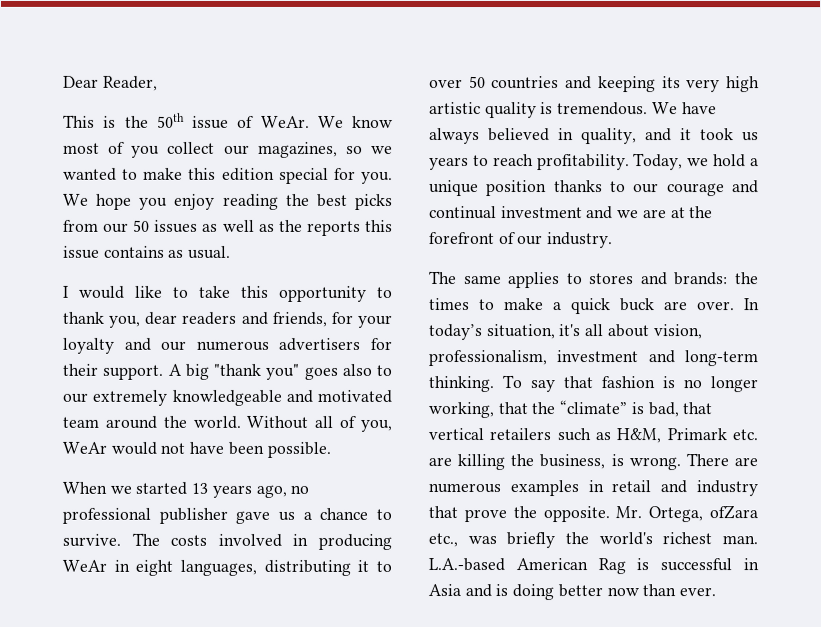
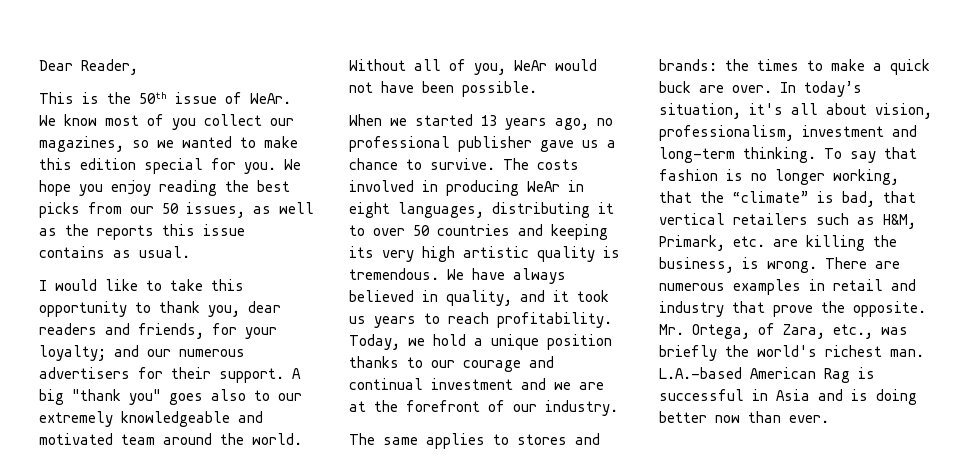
[154,219,199,233] issues -> [186,202,245,218] issues,
[62,337,114,354] loyalty -> [39,345,106,361] loyalty;
[666,428,727,441] Primark -> [659,235,725,251] Primark,
[709,505,758,520] ofZara -> [758,323,825,339] of Zara,

